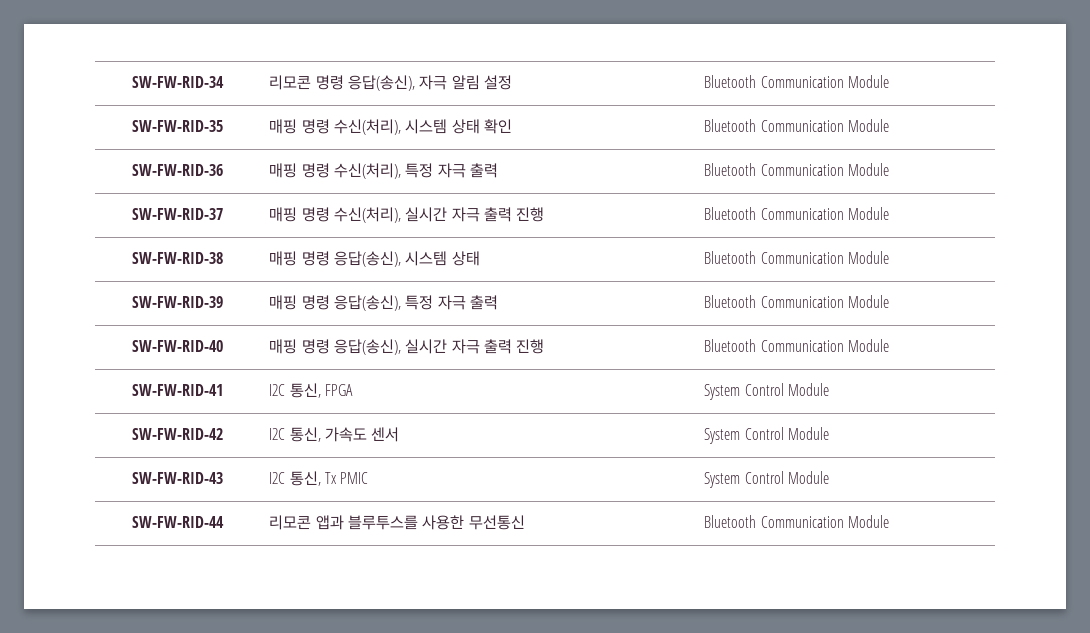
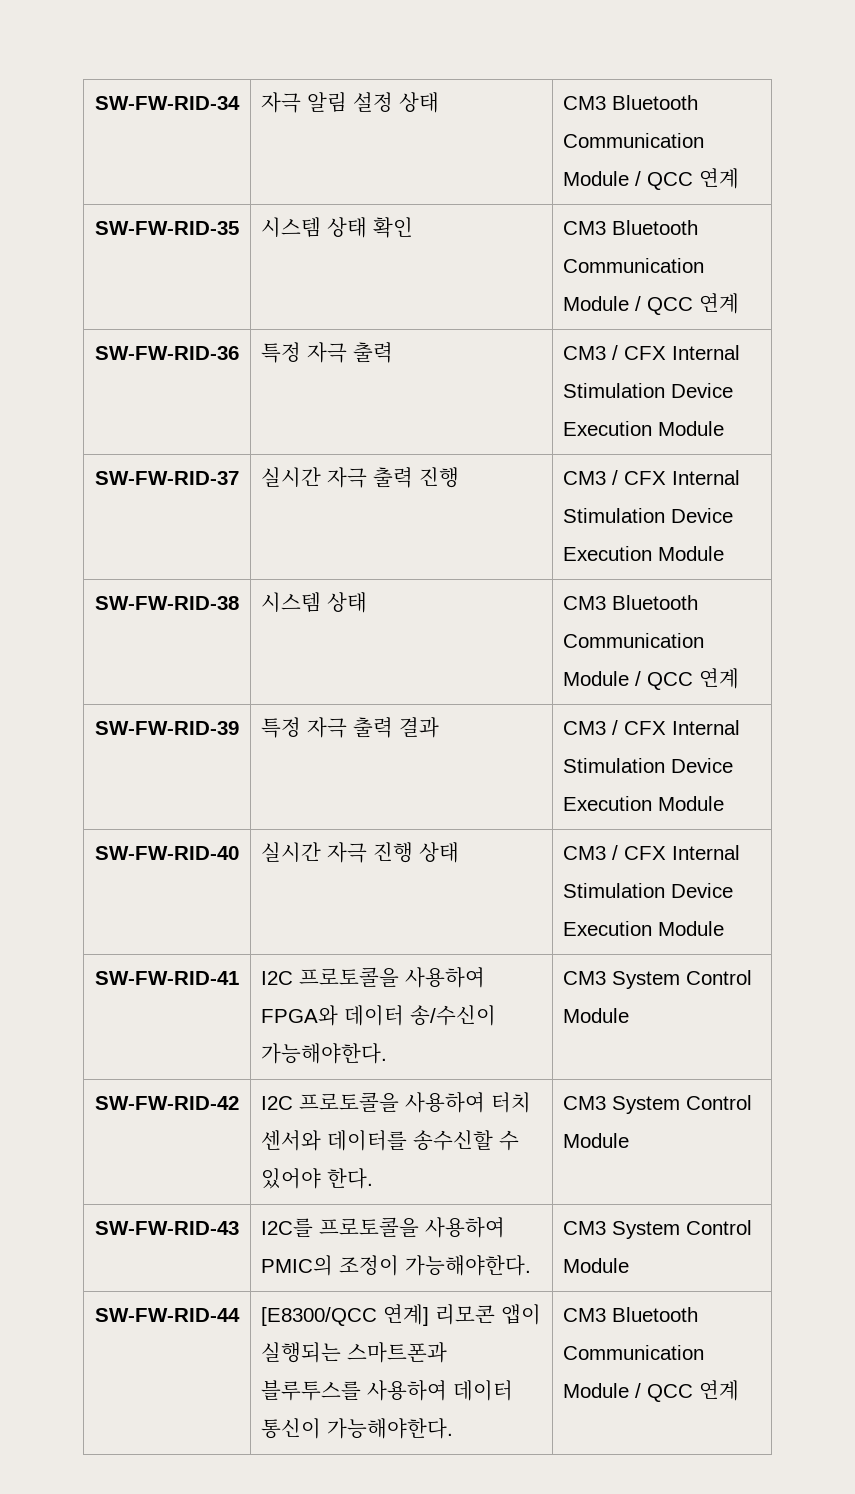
[269,75,416,91] 리모콘 명령 응답(송신), -> (240, 103) none
[704,75,890,88] [131,120,223,132] [269,119,402,135] | Bluetooth Communication Module // SW-FW-RID-35 | 매핑 명령 수신(처리), -> [399,92,440,113] [563,95,699,110] [563,133,705,148] [563,168,740,190] [95,221,239,235] 상태 | CM3 Bluetooth Communication Module / QCC 연계 // SW-FW-RID-35 |
[704,119,890,132] [131,164,223,176] [269,163,499,179] [704,163,844,176] Bluetooth Communication Module // SW-FW-RID-36 | 매핑 명령 수신(처리), 특정 자극 출력 | Bluetooth Communication -> [563,220,699,235] [563,258,705,273] [563,293,740,315] [95,346,239,360] [261,342,394,363] [563,345,741,360] [563,383,734,398] [563,421,653,436] CM3 Bluetooth Communication Module / QCC 연계 // SW-FW-RID-36 | 특정 자극 출력 | CM3 / CFX Internal Stimulation Device Execution
[269,207,545,223] [704,207,844,220] 매핑 명령 수신(처리), 실시간 자극 출력 진행 | Bluetooth Communication -> [261,467,460,488] [563,470,741,485] [563,508,734,523] [563,546,653,561] 실시간 자극 출력 진행 | CM3 / CFX Internal Stimulation Device Execution
[269,251,402,267] 매핑 명령 응답(송신), -> (239, 603) none
[704,251,890,264] [131,296,223,308] [269,295,499,311] [704,295,844,308] Bluetooth Communication Module // SW-FW-RID-39 | 매핑 명령 응답(송신), 특정 자극 출력 | Bluetooth Communication -> [563,595,699,610] [563,633,705,648] [563,668,740,690] [95,721,239,735] [261,717,440,738] [563,720,741,735] [563,758,734,773] [563,796,653,811] CM3 Bluetooth Communication Module / QCC 연계 // SW-FW-RID-39 | 특정 자극 출력 결과 | CM3 / CFX Internal Stimulation Device Execution
[269,339,545,355] [704,339,890,352] [131,384,223,396] [269,383,354,398] 매핑 명령 응답(송신), 실시간 자극 출력 진행 | Bluetooth Communication Module // SW-FW-RID-41 | I2C 통신, FPGA | -> [261,842,460,863] [563,845,741,860] [563,883,734,898] [563,921,725,936] [95,971,239,985] [261,967,486,988] [261,1005,497,1026] [261,1043,388,1064] [563,971,607,985] 실시간 자극 진행 상태 | CM3 / CFX Internal Stimulation Device Execution Module // SW-FW-RID-41 | I2C 프로토콜을 사용하여 FPGA와 데이터 송/수신이 가능해야한다. | CM3
[289,427,400,442] [704,427,830,444] [131,472,223,484] [269,471,369,486] [704,471,830,488] [131,516,224,528] [269,515,525,530] [704,515,890,528] 통신, 가속도 센서 | System Control Module // SW-FW-RID-43 | I2C 통신, Tx PMIC | System Control Module // SW-FW-RID-44 | 리모콘 앱과 블루투스를 사용한 무선통신 | Bluetooth Communication Module -> [299,1092,532,1113] [261,1130,520,1151] [261,1168,374,1189] [563,1095,753,1114] [563,1133,630,1148] [95,1221,239,1235] [261,1217,506,1238] [261,1255,532,1276] [563,1220,753,1239] [563,1258,630,1273] [95,1308,240,1322] [261,1304,542,1326] [261,1342,448,1363] [261,1380,514,1401] [261,1418,454,1439] [563,1307,699,1322] [563,1345,705,1360] [563,1380,740,1402] 프로토콜을 사용하여 터치 센서와 데이터를 송수신할 수 있어야 한다. | CM3 System Control Module // SW-FW-RID-43 | I2C를 프로토콜을 사용하여 PMIC의 조정이 가능해야한다. | CM3 System Control Module // SW-FW-RID-44 | [E8300/QCC 연계] 리모콘 앱이 실행되는 스마트폰과 블루투스를 사용하여 데이터 통신이 가능해야한다. | CM3 Bluetooth Communication Module / QCC 연계

